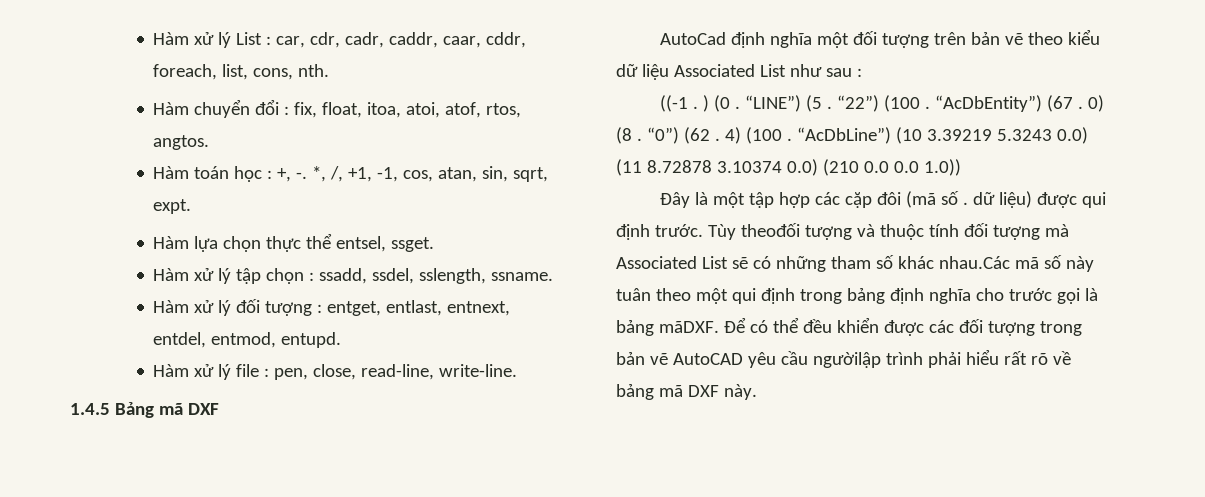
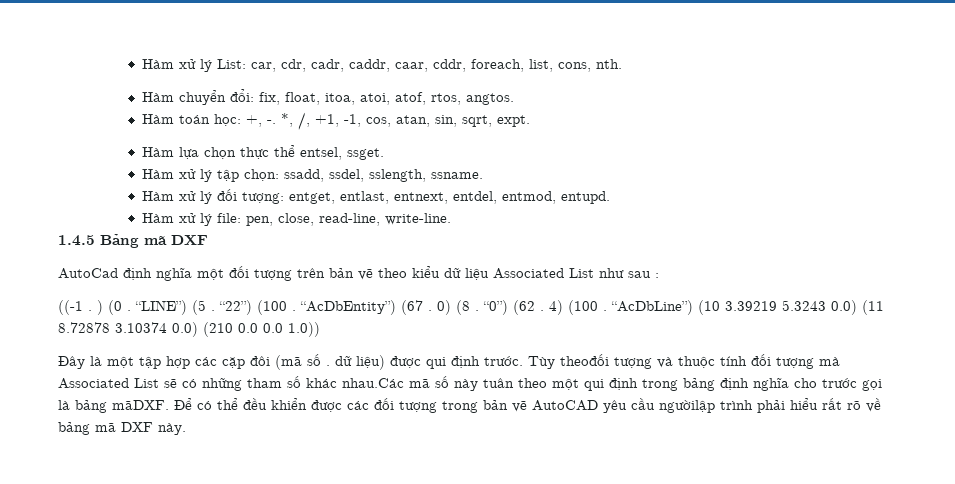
[153,32,272,48] Hàm xử lý List : -> [142,59,247,72] Hàm xử lý List:
[255,99,290,115] đổi : -> [230,89,255,102] đổi:
[234,166,273,182] học : -> [214,114,242,126] học:
[266,268,315,284] chọn : -> [244,169,280,181] chọn:
[265,301,323,316] tượng : -> [242,192,285,204] tượng:
[236,364,270,377] file : -> [217,213,242,223] file:

